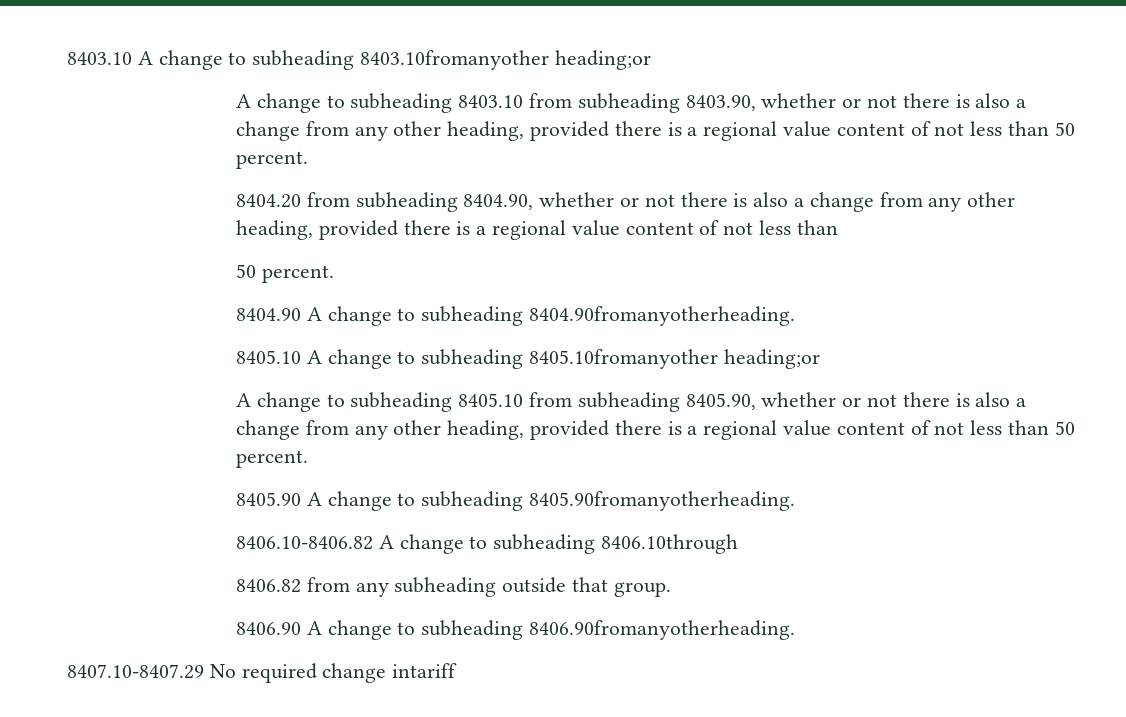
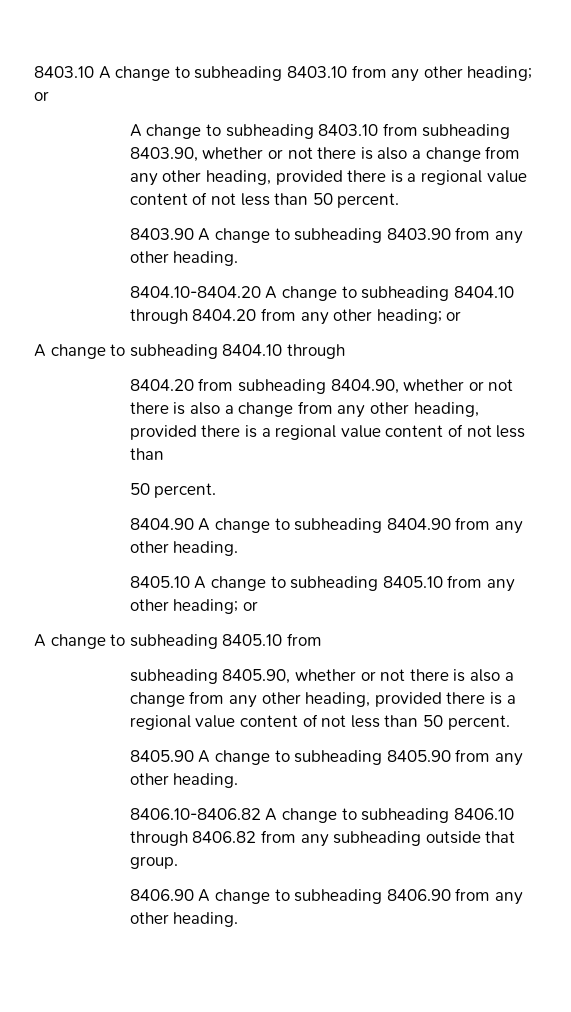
[360,50,651,70] 8403.10fromanyother heading;or -> [286,65,533,82] [34,91,49,101] 8403.10 from any other heading; or
(308, 160) none -> [129,227,523,244] [129,251,239,266] [129,286,514,301] [129,308,462,325] [34,344,345,359] // 8403.90 A change to subheading 8403.90 from any other heading. // 8404.10-8404.20 A change to subheading 8404.10 through 8404.20 from any other heading; or // A change to subheading 8404.10 through
[528,306,795,326] 8404.90fromanyotherheading. -> [386,517,523,534] [129,541,239,556] 8404.90 from any other heading.
[528,349,820,369] [235,392,572,412] 8405.10fromanyother heading;or // A change to subheading 8405.10 from -> [382,575,515,592] [129,599,259,614] [34,633,322,649] 8405.10 from any other heading; or // A change to subheading 8405.10 from //
[528,491,795,511] 8405.90fromanyotherheading. -> [386,749,523,766] [129,773,239,788] 8405.90 from any other heading.
[600,534,738,554] 8406.10through // -> [453,808,514,820] [129,831,188,846] 8406.10 through
[528,620,795,640] [67,663,458,683] 8406.90fromanyotherheading. // 8407.10-8407.29 No required change intariff -> [386,888,523,905] [129,912,239,927] 8406.90 from any other heading.

